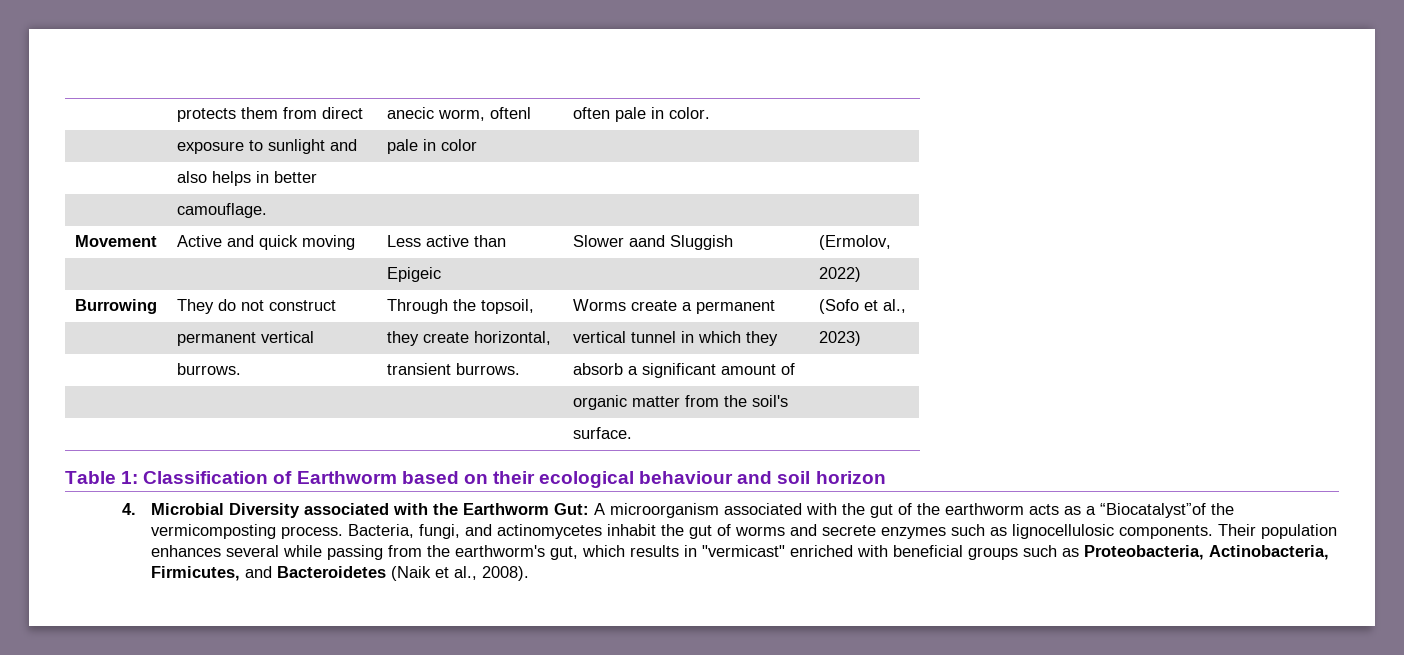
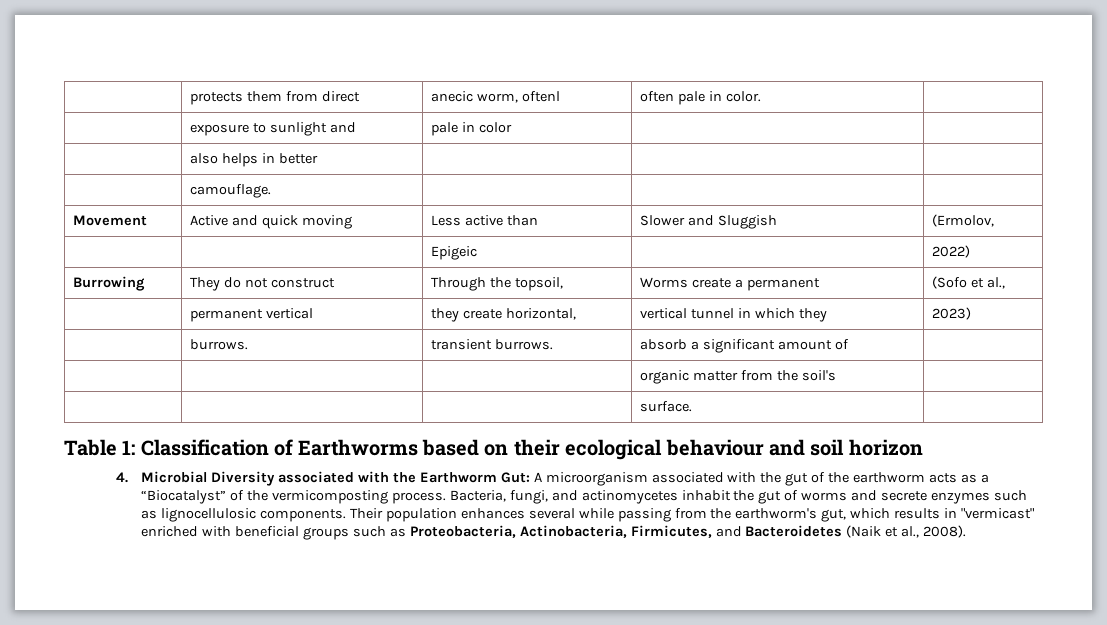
[628,235,665,247] aand -> [687,215,714,226] and
[296,471,397,484] Earthworm -> [297,439,418,456] Earthworms
[1100,503,1207,518] “Biocatalyst”of -> [141,490,245,504] “Biocatalyst” of

